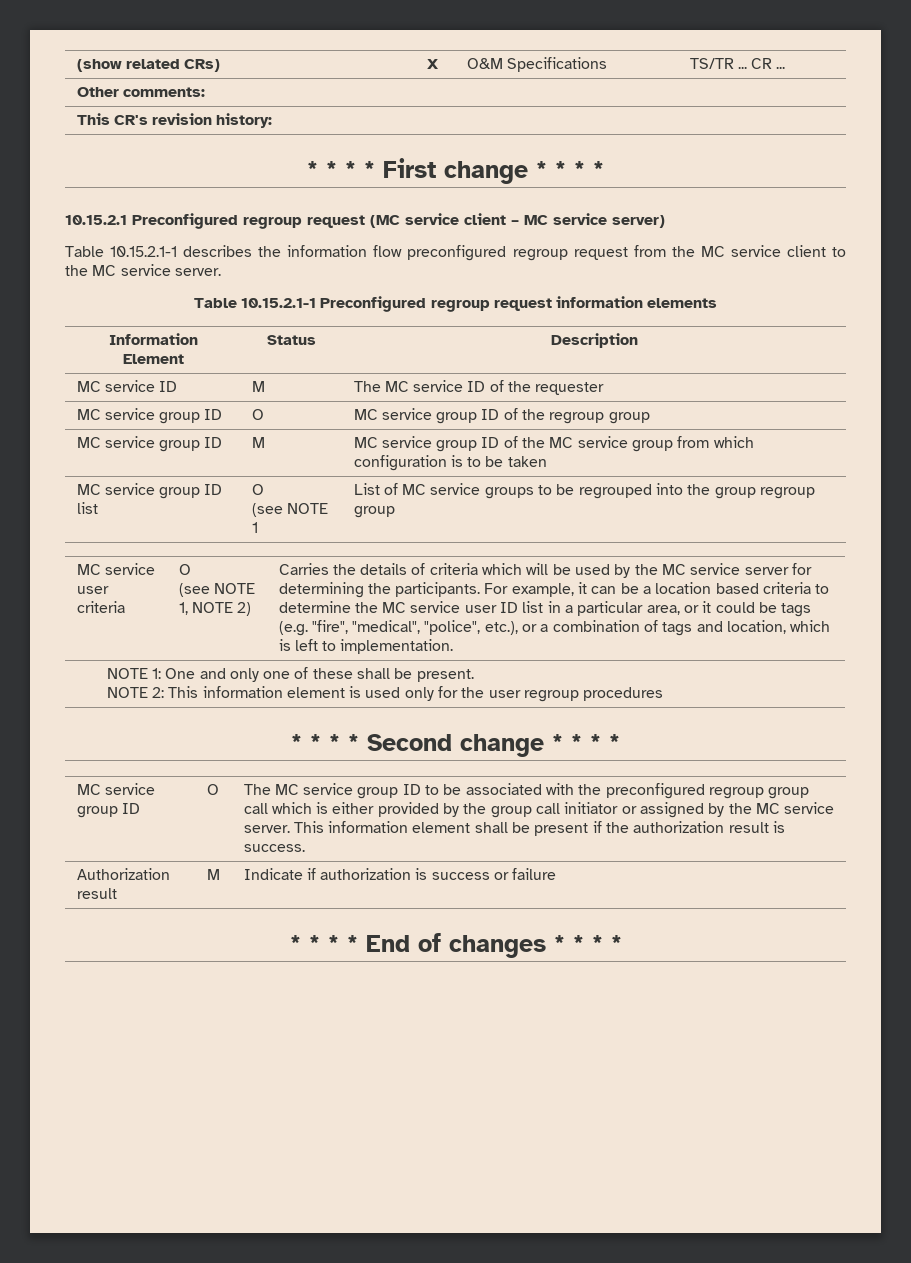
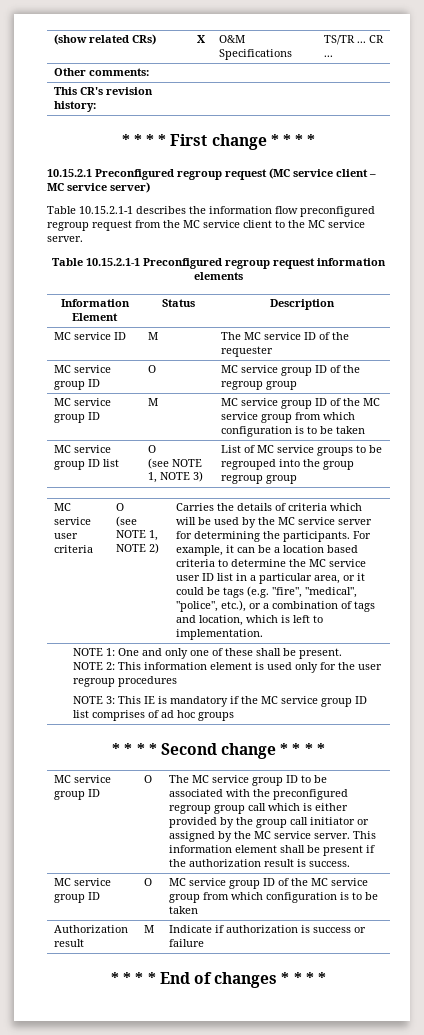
[251,522,258,533] 1 -> [147,471,203,483] 1, NOTE 3)
(664, 694) none -> [73,696,368,707] [73,710,235,721] // NOTE 3: This IE is mandatory if the MC service group ID list comprises of ad hoc groups
(305, 848) none -> [53,878,111,886] [53,892,100,903] [143,878,152,886] [168,878,368,889] [168,892,378,903] [168,906,198,914] // MC service group ID | O | MC service group ID of the MC service group from which configuration is to be taken

